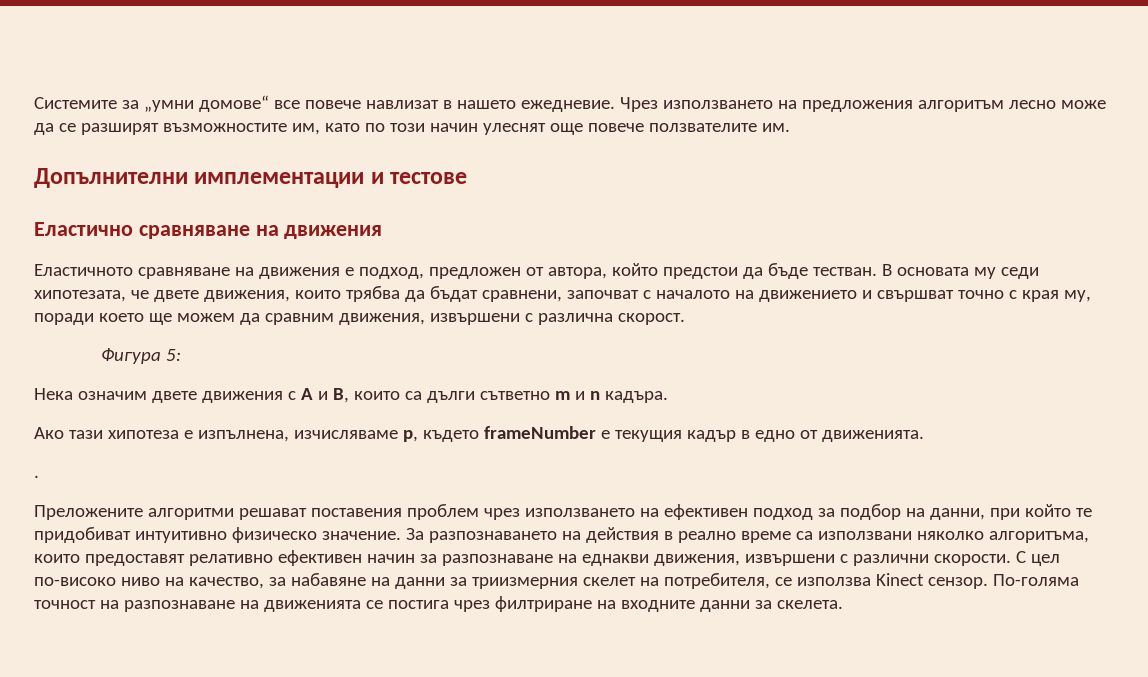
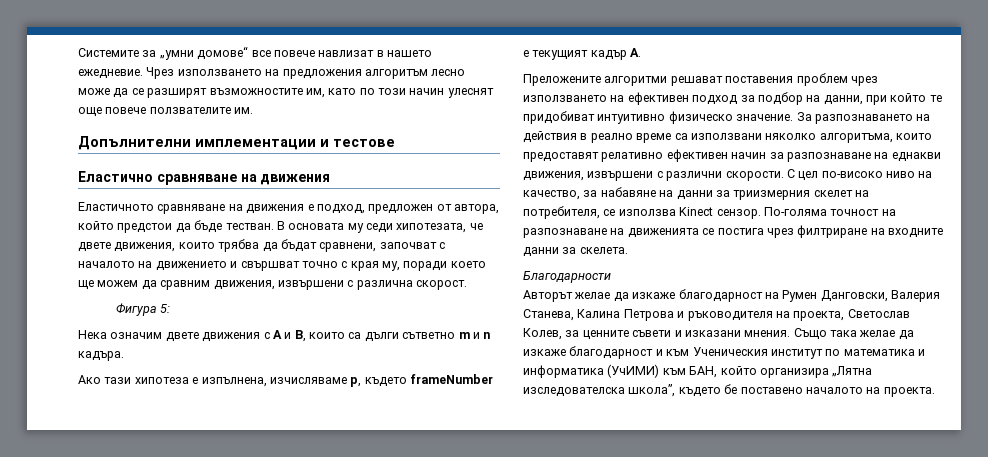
[614,430,924,442] [34,475,39,478] текущия кадър в едно от движенията. // . -> [532,48,642,60] текущият кадър А.
(843, 604) none -> [523,271,611,283] [523,289,940,302] [523,309,910,321] [523,328,914,340] [523,346,925,359] [523,364,873,378] [523,384,935,397] // Благодарности // Авторът желае да изкаже благодарност на Румен Данговски, Валерия Станева, Калина Петрова и ръководителя на проекта, Светослав Колев, за ценните съвети и изказани мнения. Също така желае да изкаже благодарност и към Ученическия институт по математика и информатика (УчИМИ) към БАН, който организира „Лятна изследователска школа”, където бе поставено началото на проекта.

